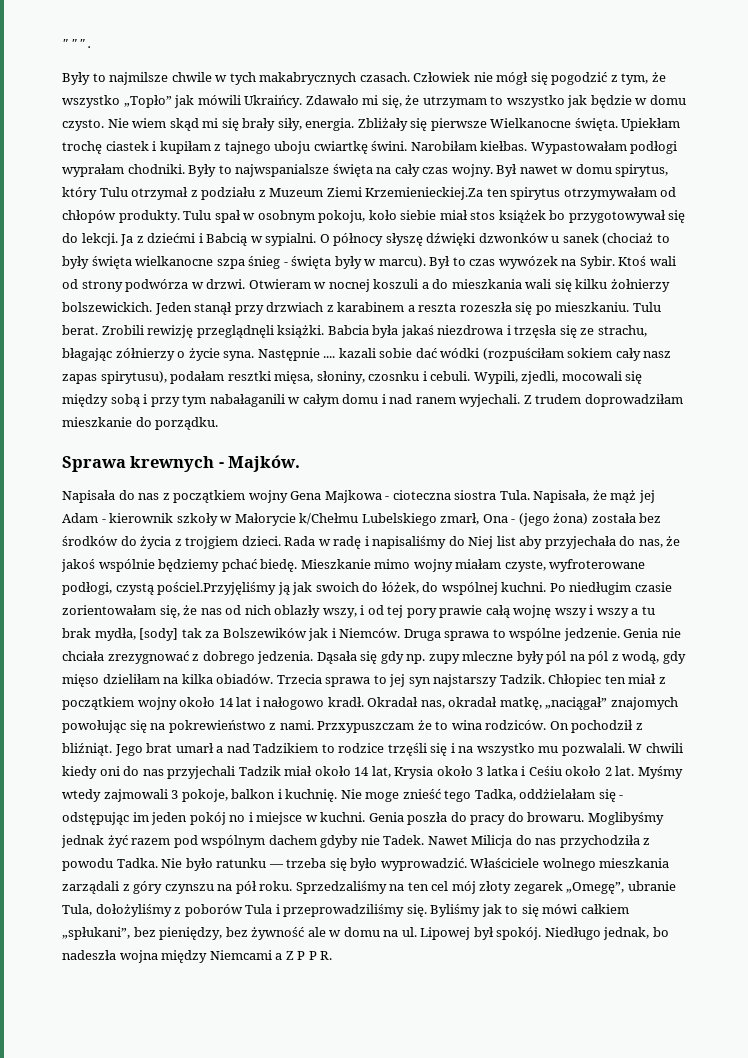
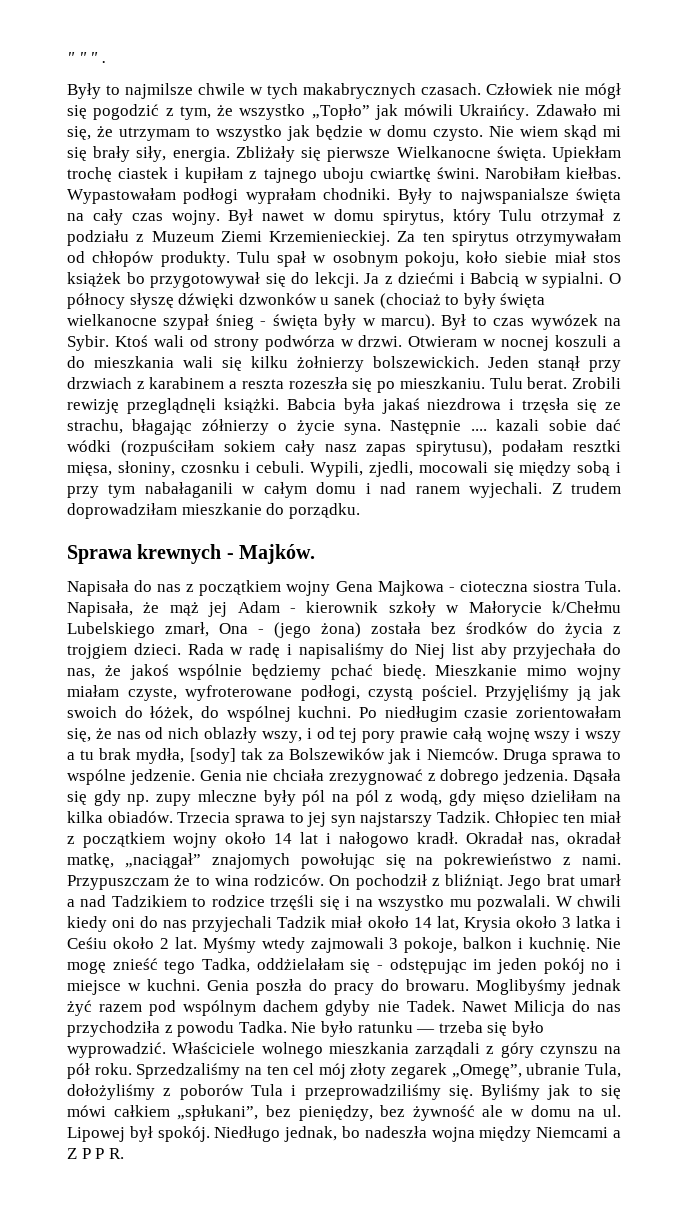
[365,187,484,200] Krzemienieckiej.Za -> [269,230,416,246] Krzemienieckiej. Za
[216,259,245,269] szpa -> [163,314,210,330] szypał
[157,582,277,595] pościel.Przyjęliśmy -> [421,685,569,701] pościel. Przyjęliśmy
[317,721,415,733] Przxypuszczam -> [67,875,169,890] Przypuszczam
[365,792,400,802] moge -> [67,961,106,974] mogę

